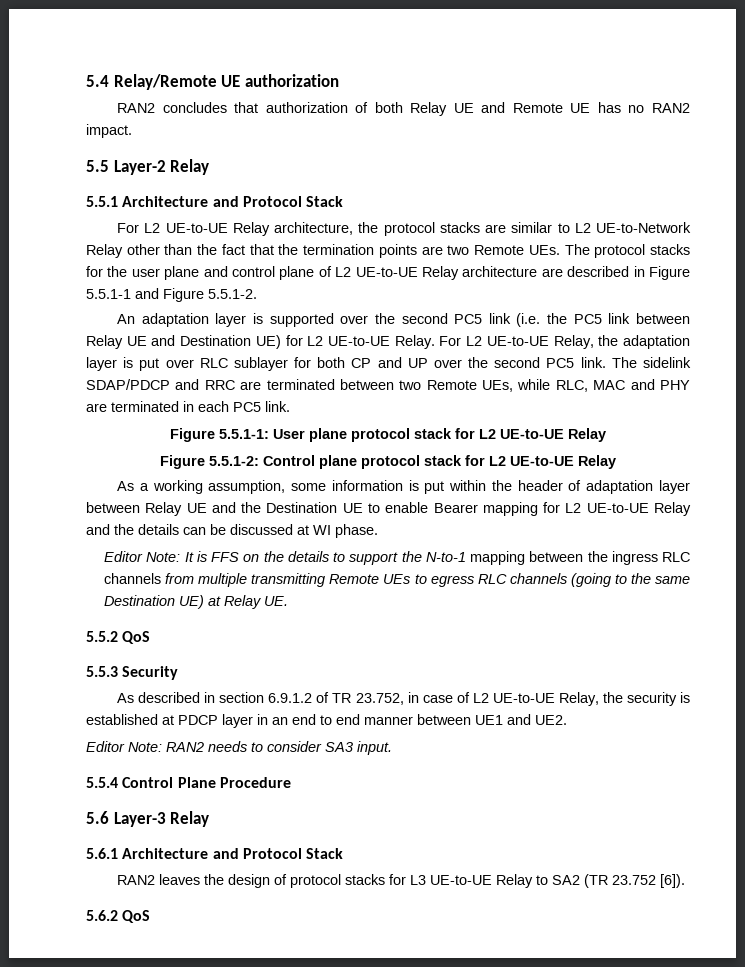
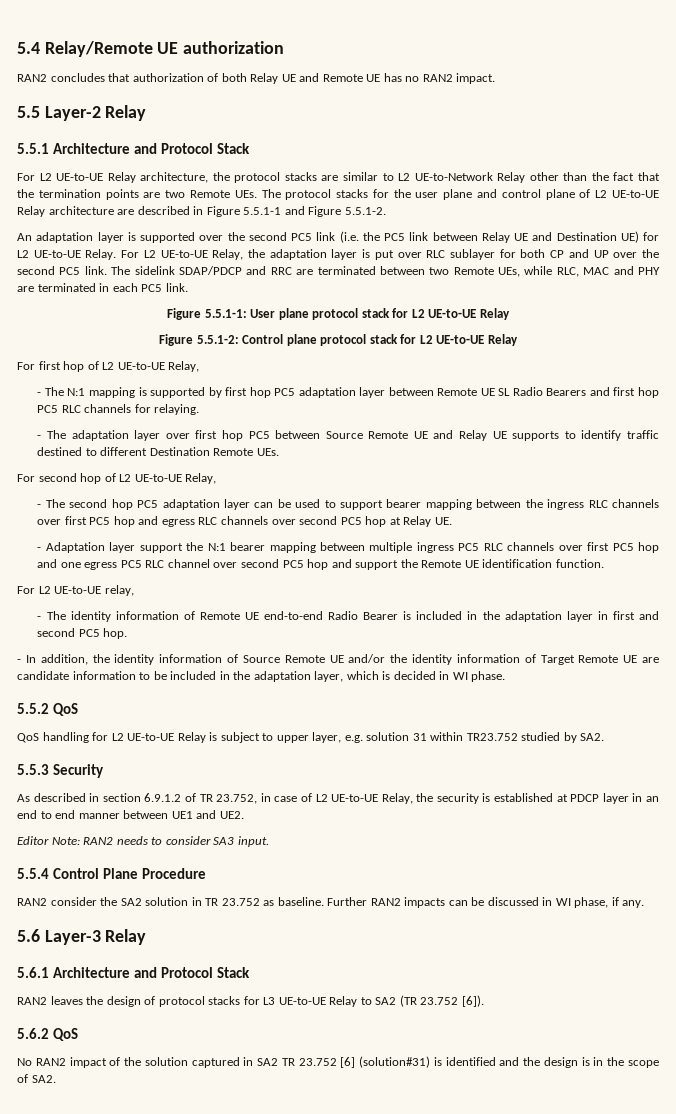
[117,480,691,494] [86,502,691,516] [86,524,378,538] [104,551,466,565] As a working assumption, some information is put within the header of adaptation layer between Relay UE and the Destination UE to enable Bearer mapping for L2 UE-to-UE Relay and the details can be discussed at WI phase. // Editor Note: It is FFS on the details to support the N-to-1 -> [17,361,200,372] [37,387,659,398] [37,404,200,415] [37,430,659,441] [37,447,279,456] [17,473,217,484] [37,499,422,510] For first hop of L2 UE-to-UE Relay, // - The N:1 mapping is supported by first hop PC5 adaptation layer between Remote UE SL Radio Bearers and first hop PC5 RLC channels for relaying. // - The adaptation layer over first hop PC5 between Source Remote UE and Relay UE supports to identify traffic destined to different Destination Remote UEs. // For second hop of L2 UE-to-UE Relay, // - The second hop PC5 adaptation layer can be used to support bearer
[165,573,690,587] [104,595,289,609] [86,631,151,644] from multiple transmitting Remote UEs to egress RLC channels (going to the same Destination UE) at Relay UE. // 5.5.2 QoS -> [37,516,452,527] [37,542,659,553] [37,559,604,570] [17,585,134,596] [37,611,659,622] [37,628,128,639] [17,654,659,665] [17,671,506,682] [17,703,79,716] [17,732,605,743] over first PC5 hop and egress RLC channels over second PC5 hop at Relay UE. // - Adaptation layer support the N:1 bearer mapping between multiple ingress PC5 RLC channels over first PC5 hop and one egress PC5 RLC channel over second PC5 hop and support the Remote UE identification function. // For L2 UE-to-UE relay, // - The identity information of Remote UE end-to-end Radio Bearer is included in the adaptation layer in first and second PC5 hop. // - In addition, the identity information of Source Remote UE and/or the identity information of Target Remote UE are candidate information to be included in the adaptation layer, which is decided in WI phase. // 5.5.2 QoS // QoS handling for L2 UE-to-UE Relay is subject to upper layer, e.g. solution 31 within TR23.752 studied by SA2.
(291, 782) none -> [17,897,645,908] // RAN2 consider the SA2 solution in TR 23.752 as baseline. Further RAN2 impacts can be discussed in WI phase, if any.
(151, 916) none -> [17,1056,660,1068] [17,1074,56,1083] // No RAN2 impact of the solution captured in SA2 TR 23.752 [6] (solution#31) is identified and the design is in the scope of SA2.

